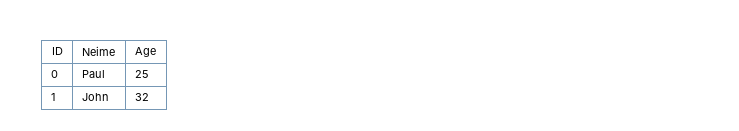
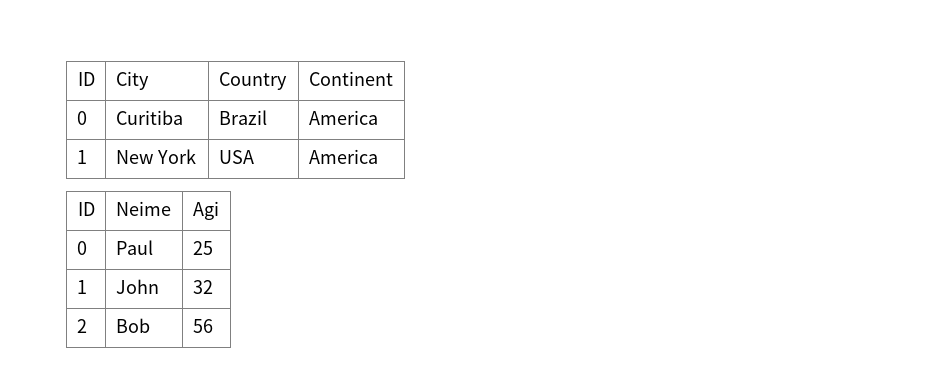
[51,47,63,55] ID -> [77,72,95,86] [115,71,149,90] [218,72,287,90] [308,71,393,86] [76,111,87,125] [115,110,183,125] [218,110,267,125] [308,110,378,125] [76,150,87,164] [115,149,196,164] [218,150,254,164] [308,149,378,164] [77,202,95,216] ID | City | Country | Continent // 0 | Curitiba | Brazil | America // 1 | New York | USA | America // ID
[134,47,156,57] Age -> [192,201,219,220] Agi
(149, 97) none -> [76,319,87,333] [115,318,150,333] [192,319,213,333] // 2 | Bob | 56

